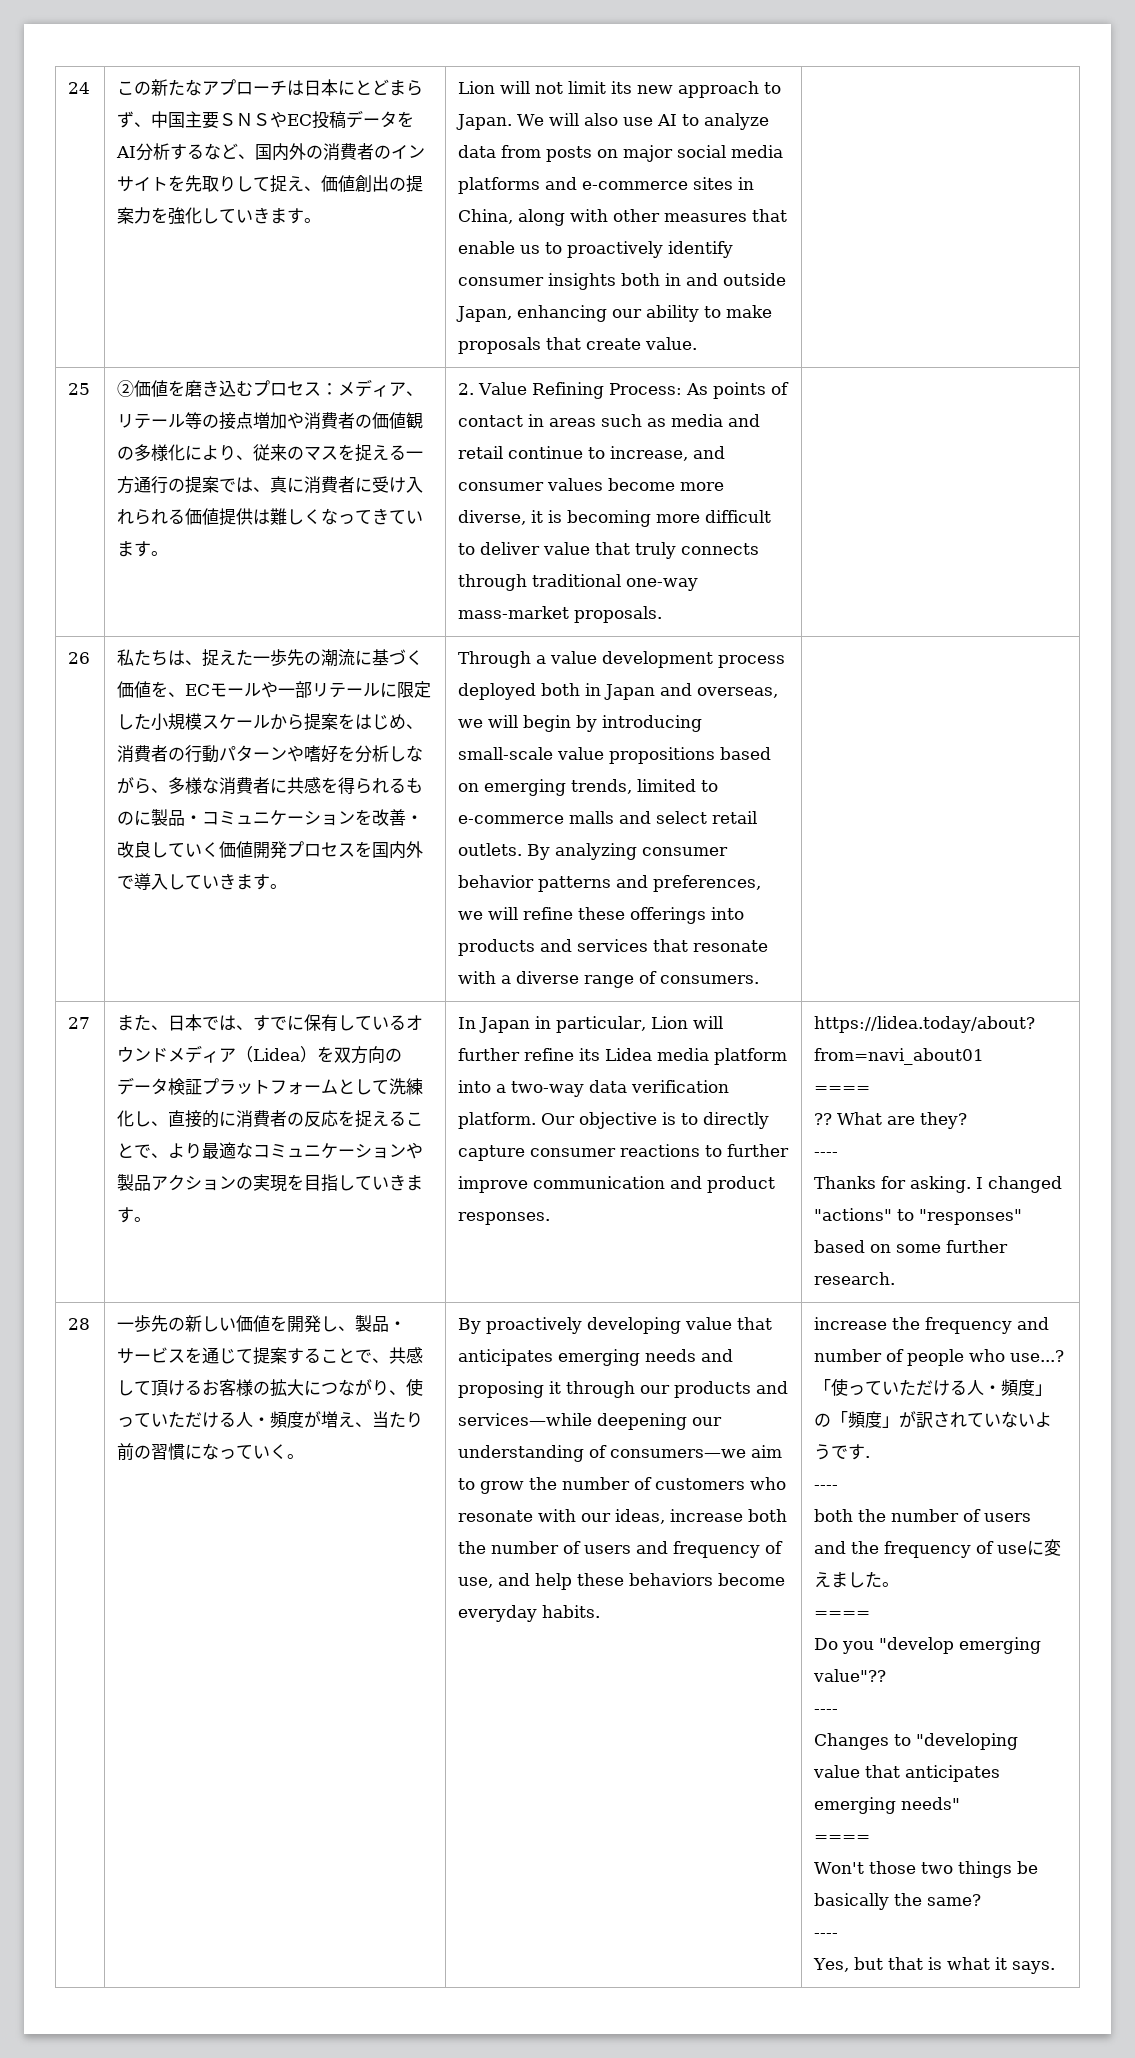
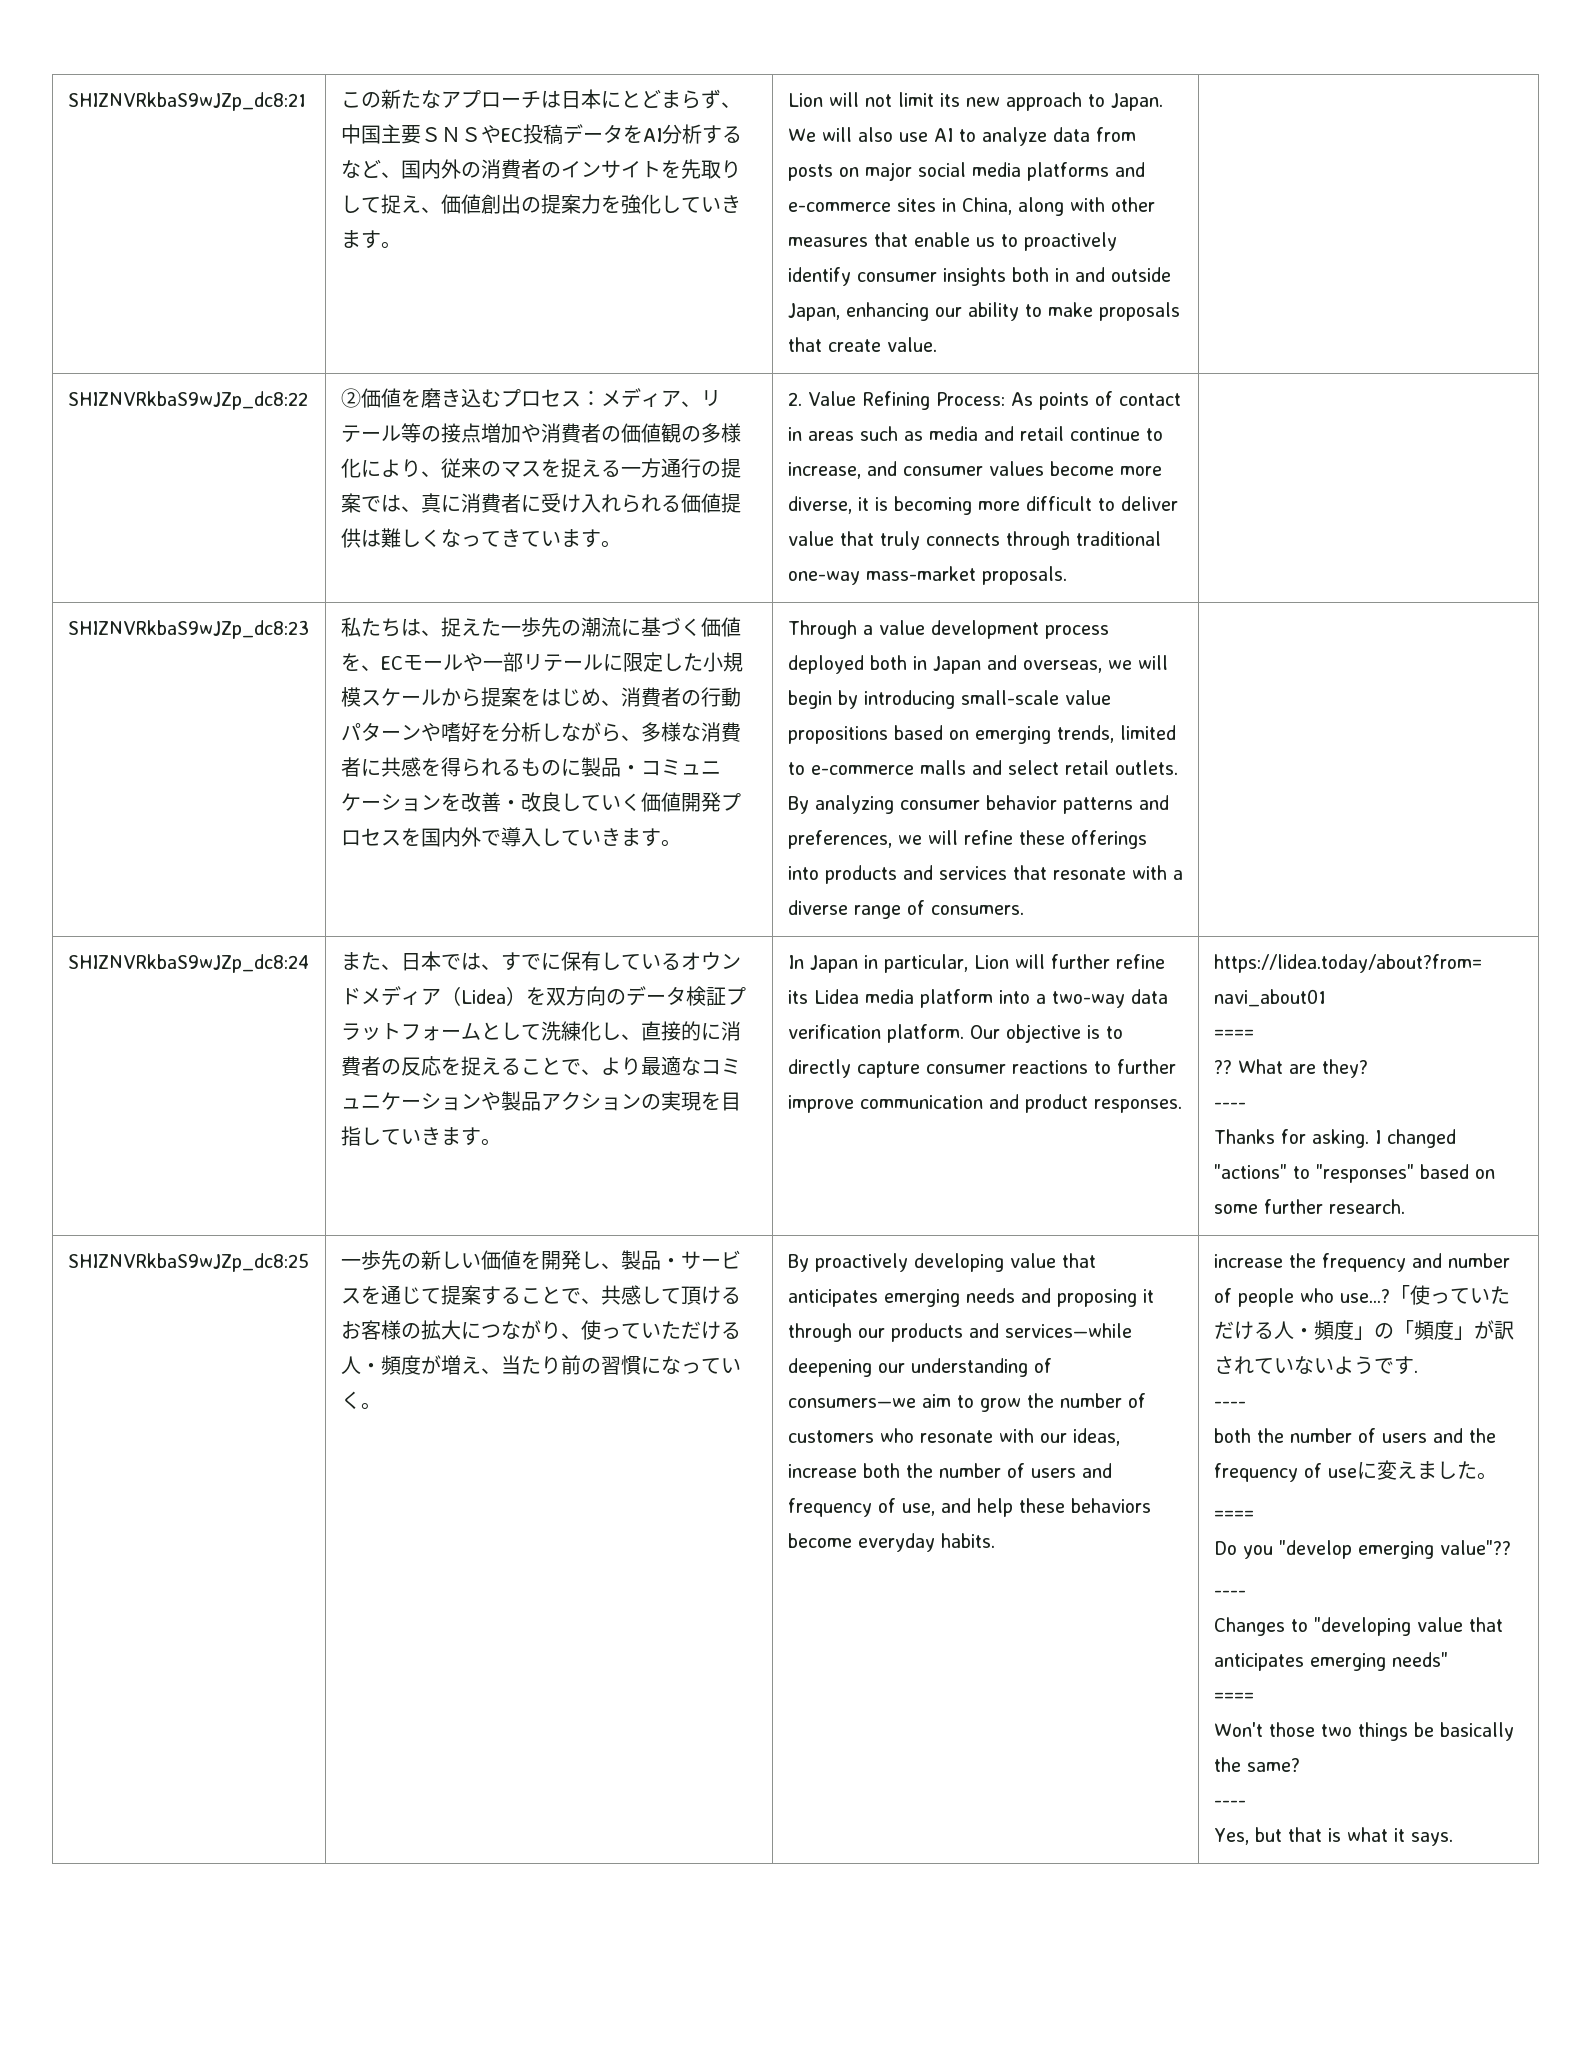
[68,82,91,94] 24 -> [67,92,306,111] SHIZNVRkbaS9wJZp_dc8:21
[68,383,91,395] 25 -> [67,391,308,410] SHIZNVRkbaS9wJZp_dc8:22
[68,652,91,664] 26 -> [67,620,309,639] SHIZNVRkbaS9wJZp_dc8:23
[68,1017,91,1029] 27 -> [67,954,309,973] SHIZNVRkbaS9wJZp_dc8:24
[68,1318,91,1330] 28 -> [67,1253,309,1272] SHIZNVRkbaS9wJZp_dc8:25

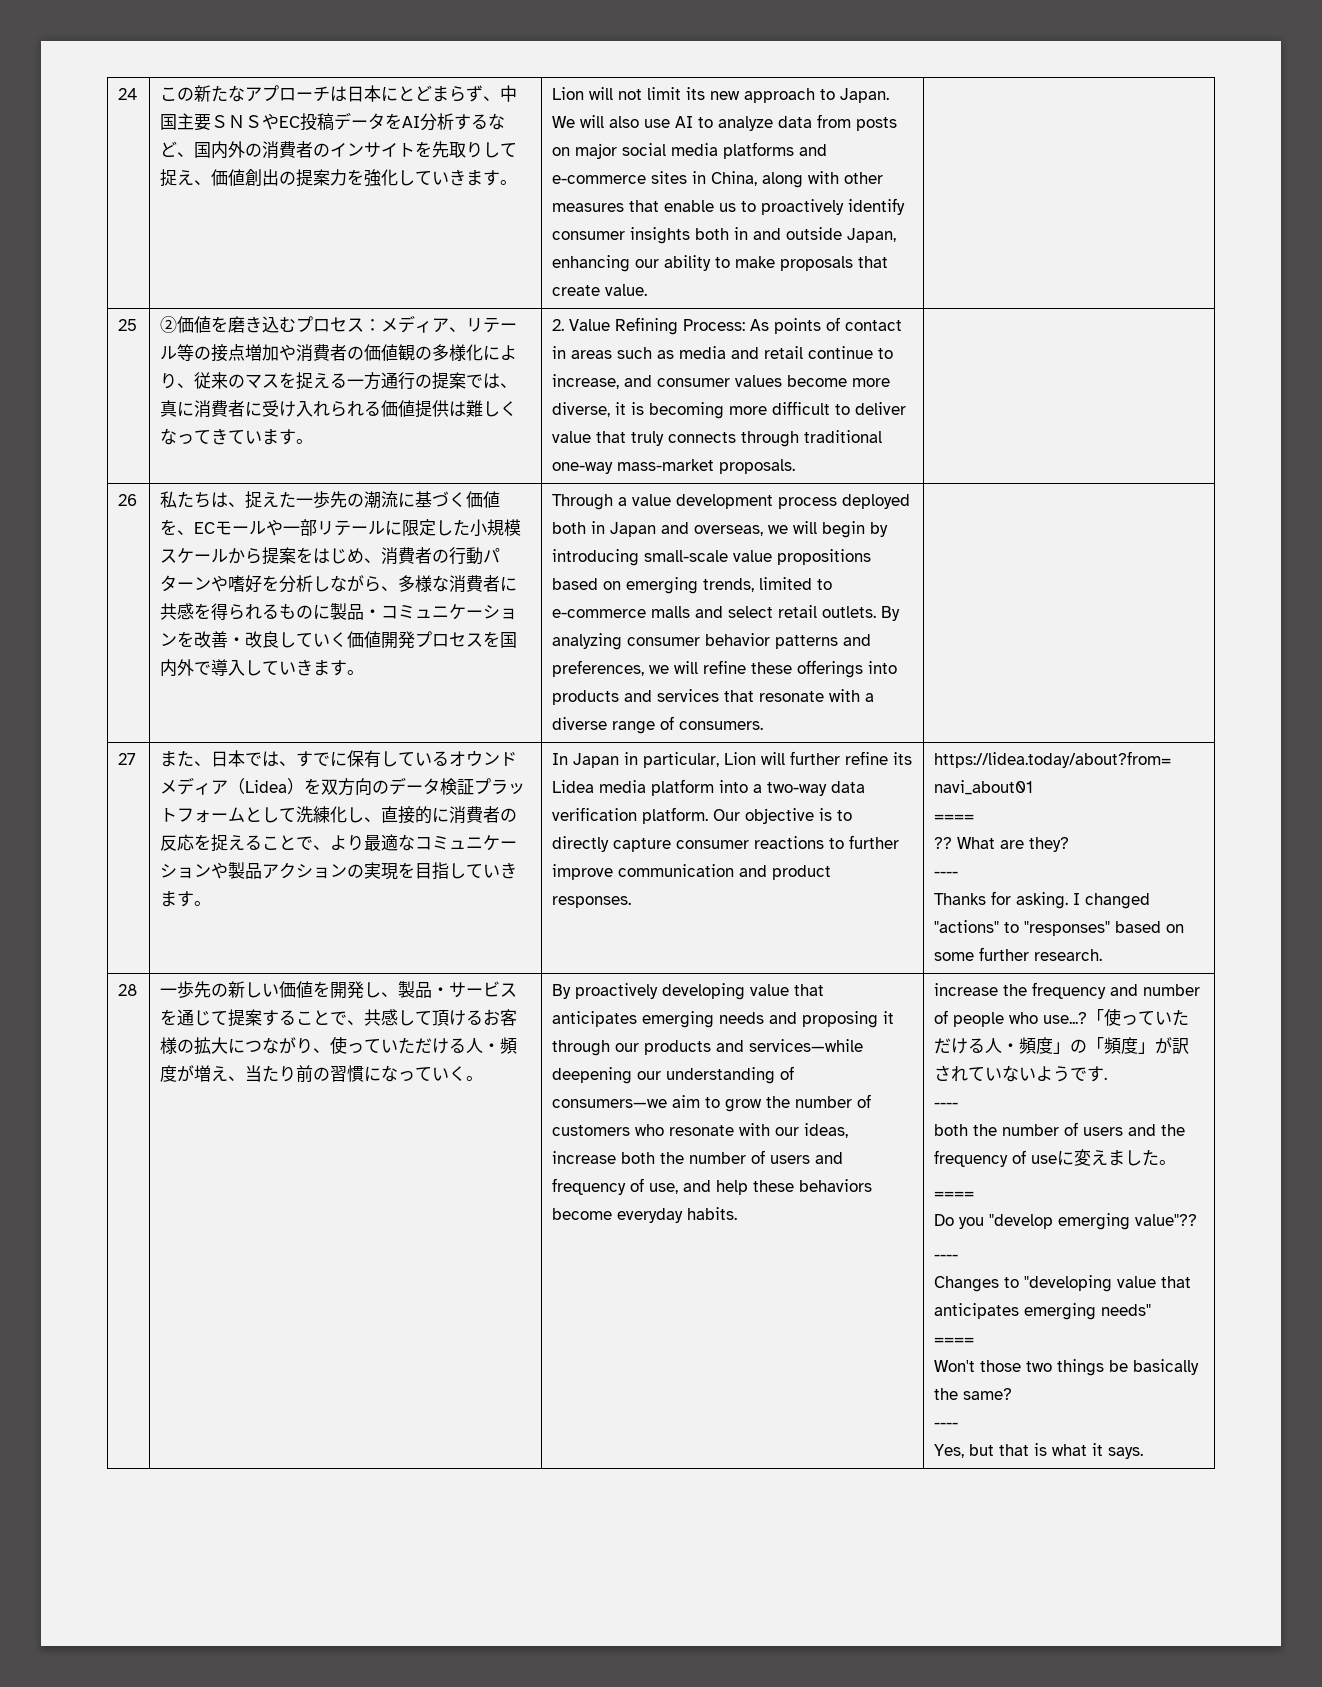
[67,92,306,111] SHIZNVRkbaS9wJZp_dc8:21 -> [118,88,138,100] 24
[67,391,308,410] SHIZNVRkbaS9wJZp_dc8:22 -> [118,319,138,331] 25
[67,620,309,639] SHIZNVRkbaS9wJZp_dc8:23 -> [118,494,138,506] 26
[67,954,309,973] SHIZNVRkbaS9wJZp_dc8:24 -> [118,753,137,765] 27
[67,1253,309,1272] SHIZNVRkbaS9wJZp_dc8:25 -> [118,984,138,996] 28

